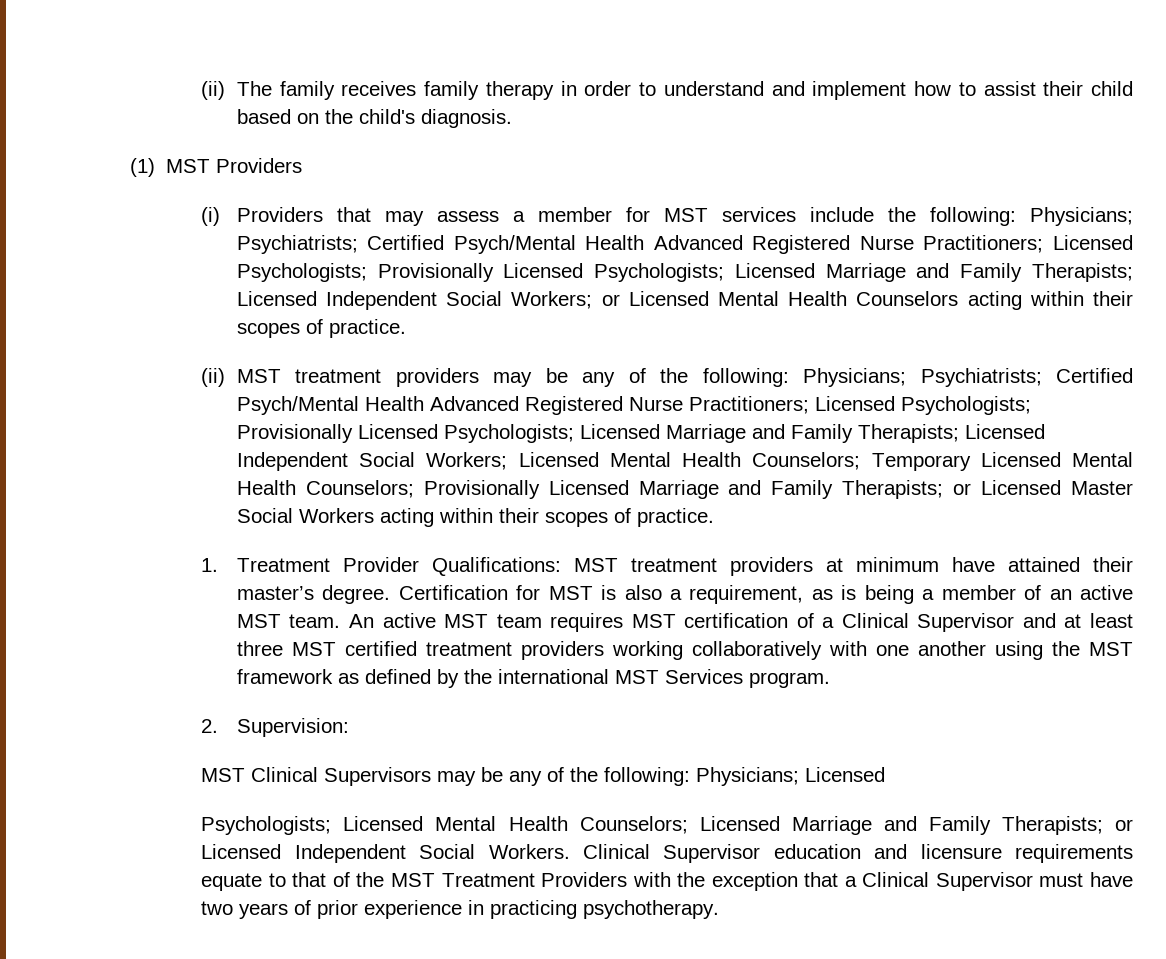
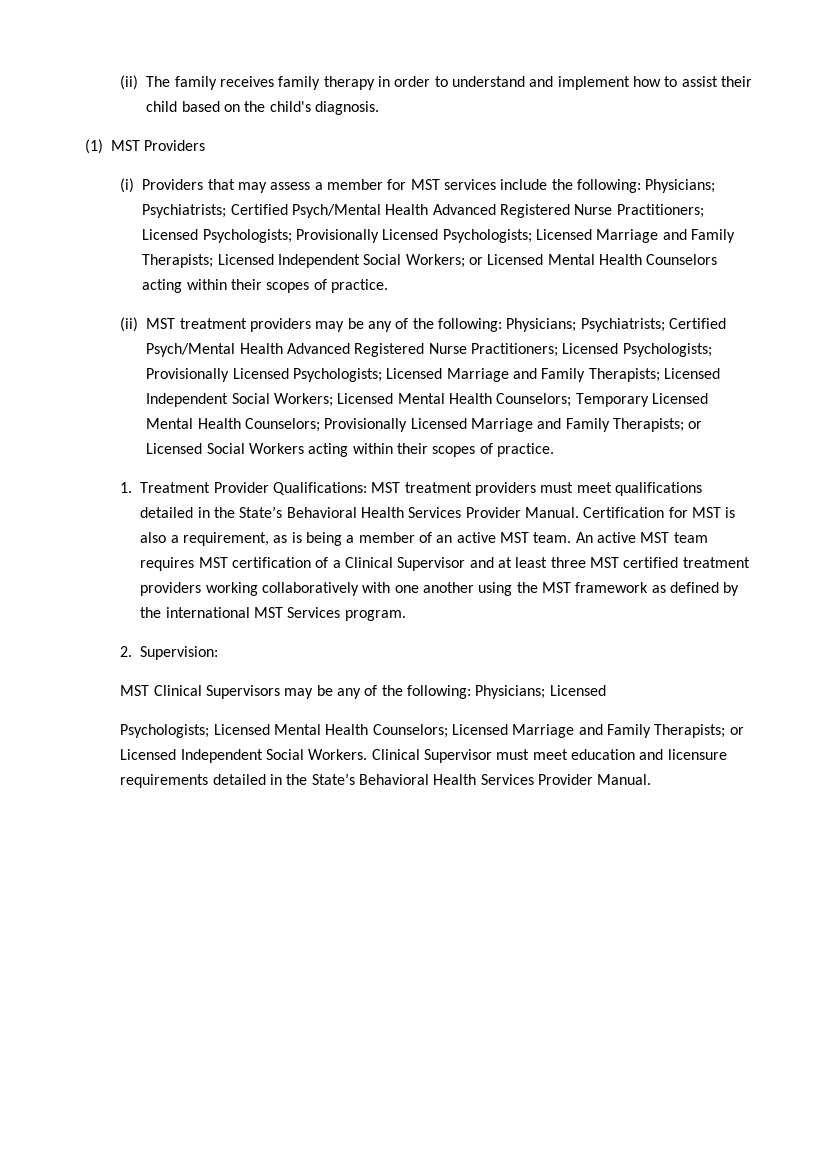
[1071,481,1134,495] Master -> (203, 448) none
[825,557,1133,572] [236,585,391,604] at minimum have attained their master’s degree. -> [540,482,702,496] [140,506,579,518] must meet qualifications detailed in the State’s Behavioral Health Services Provider Manual.
(761, 853) none -> [496,749,568,760] must meet
[201,872,1134,891] [201,900,720,919] equate to that of the MST Treatment Providers with the exception that a Clinical Supervisor must have two years of prior experience in practicing psychotherapy. -> [212,773,652,785] detailed in the State’s Behavioral Health Services Provider Manual.

